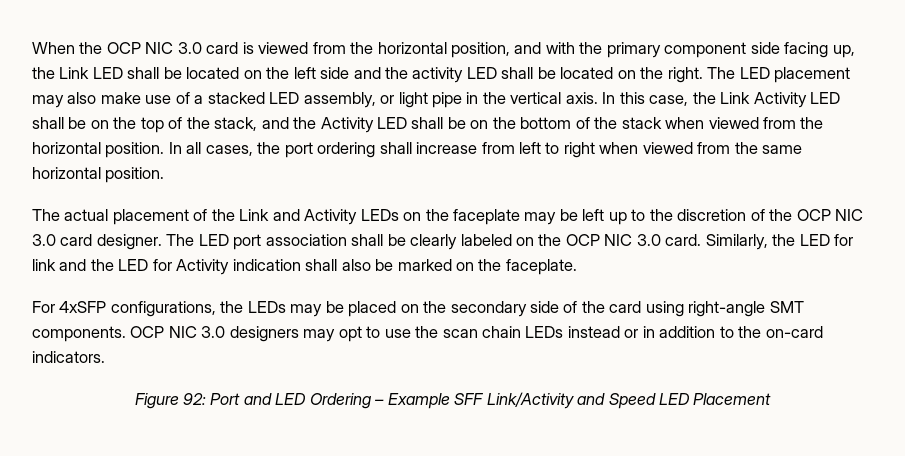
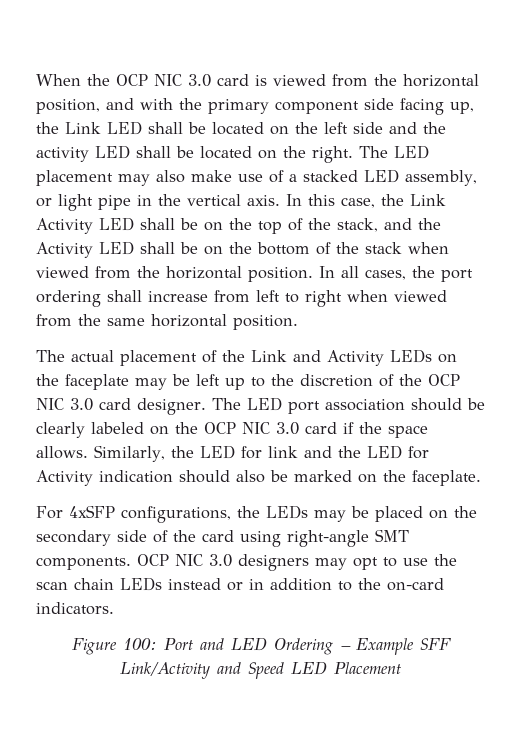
[351,234,384,246] shall -> [410,398,462,411] should
[665,234,702,246] card. -> [305,422,428,438] [36,446,88,459] card if the space allows.
[305,259,338,271] shall -> [179,470,230,483] should
[182,393,206,405] 92: -> [122,638,157,650] 100:

